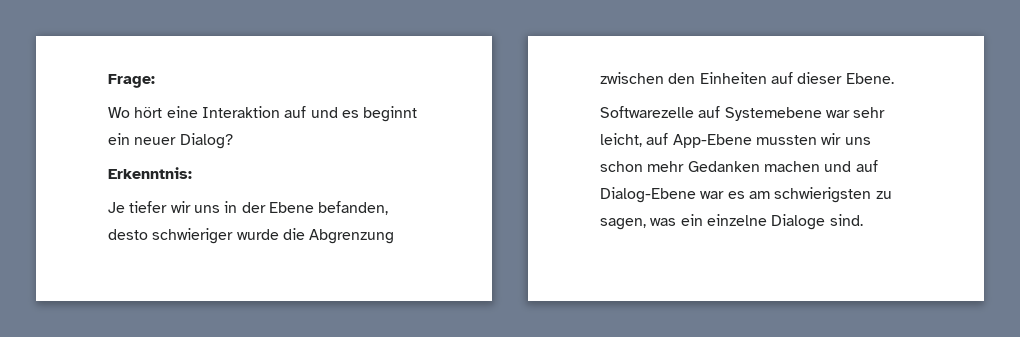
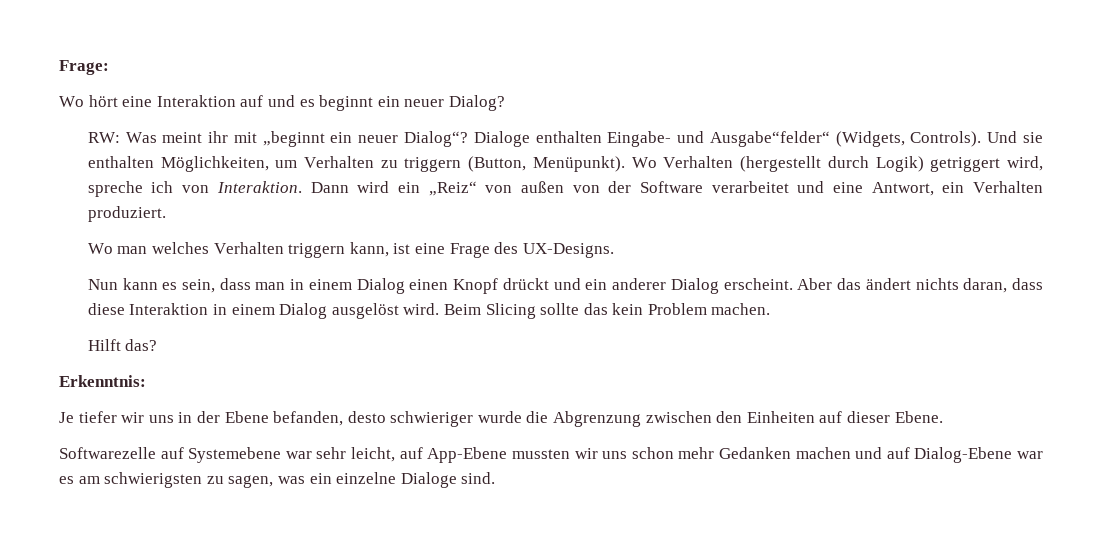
(233, 141) none -> [87,131,1043,147] [87,156,1043,172] [87,181,1043,197] [87,206,166,222] [87,242,614,258] [87,278,1043,294] [87,303,771,319] [87,339,158,351] // RW: Was meint ihr mit „beginnt ein neuer Dialog“? Dialoge enthalten Eingabe- und Ausgabe“felder“ (Widgets, Controls). Und sie enthalten Möglichkeiten, um Verhalten zu triggern (Button, Menüpunkt). Wo Verhalten (hergestellt durch Logik) getriggert wird, spreche ich von Interaktion. Dann wird ein „Reiz“ von außen von der Software verarbeitet und eine Antwort, ein Verhalten produziert. // Wo man welches Verhalten triggern kann, ist eine Frage des UX-Designs. // Nun kann es sein, dass man in einem Dialog einen Knopf drückt und ein anderer Dialog erscheint. Aber das ändert nichts daran, dass diese Interaktion in einem Dialog ausgelöst wird. Beim Slicing sollte das kein Problem machen. // Hilft das?

